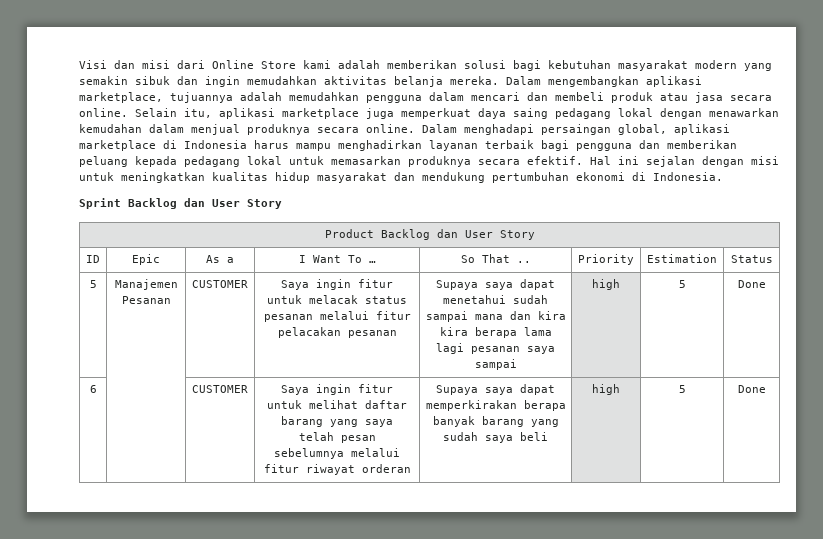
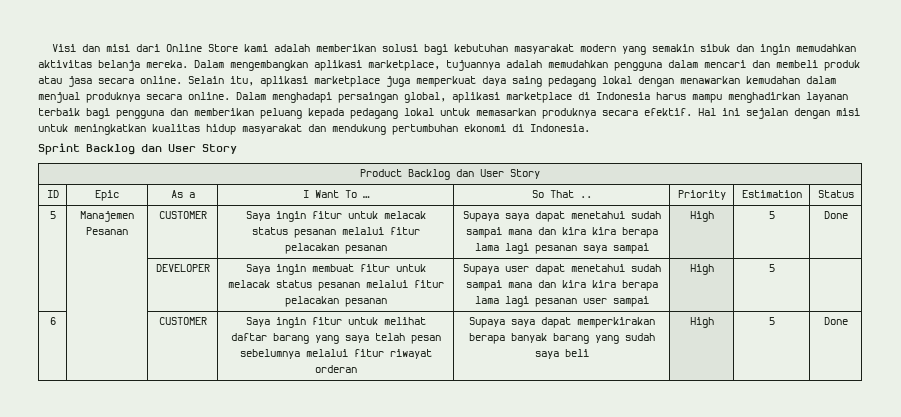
[592,279,620,290] [678,280,686,288] [737,280,766,288] high | 5 | Done -> [689,211,714,222] [768,211,775,219] [823,211,848,219] [155,264,210,272] [245,264,426,275] [227,280,444,291] [284,296,387,307] [462,264,661,275] [465,280,658,291] [474,296,649,307] [689,264,714,275] [768,264,775,272] High | 5 | Done // | | DEVELOPER | Saya ingin membuat fitur untuk melacak status pesanan melalui fitur pelacakan pesanan | Supaya user dapat menetahui sudah sampai mana dan kira kira berapa lama lagi pesanan user sampai | High | 5 |
[592,384,620,395] high -> [689,317,714,328] High

